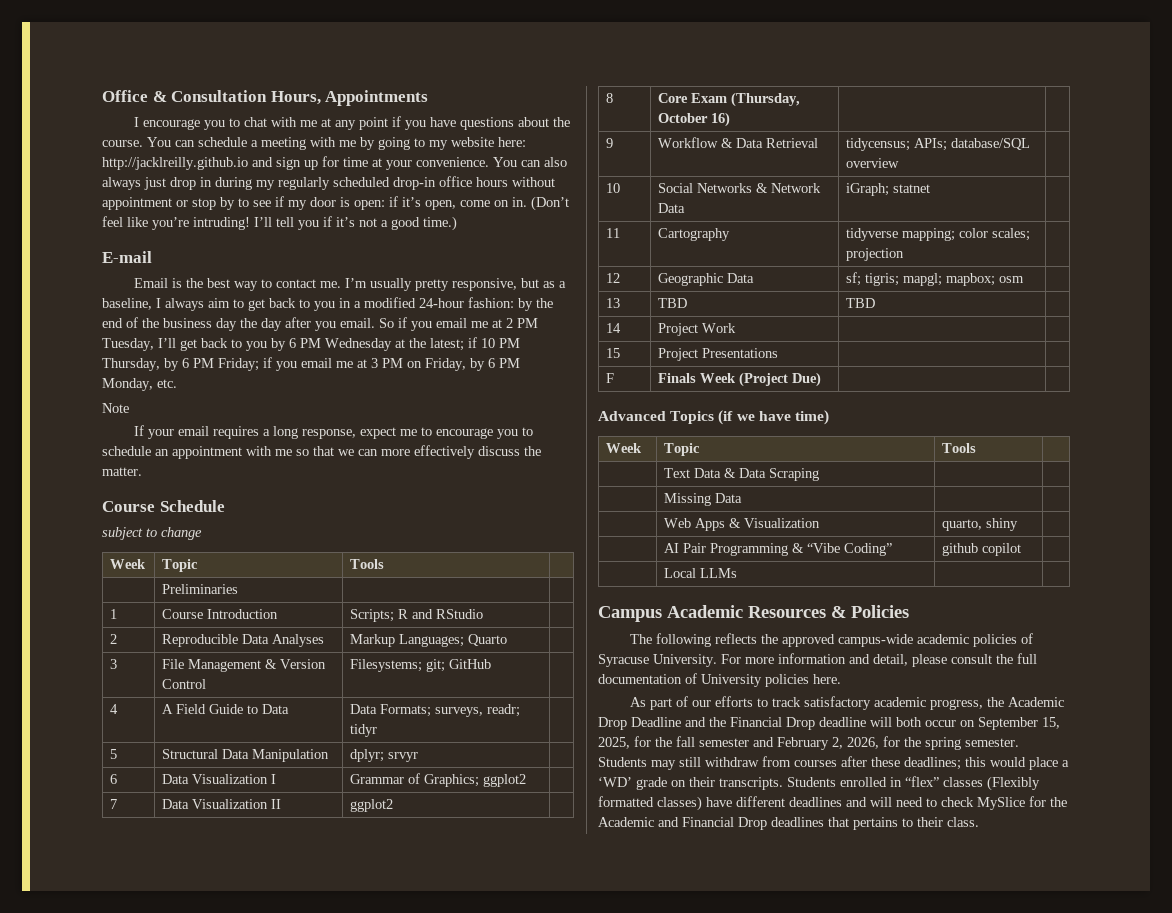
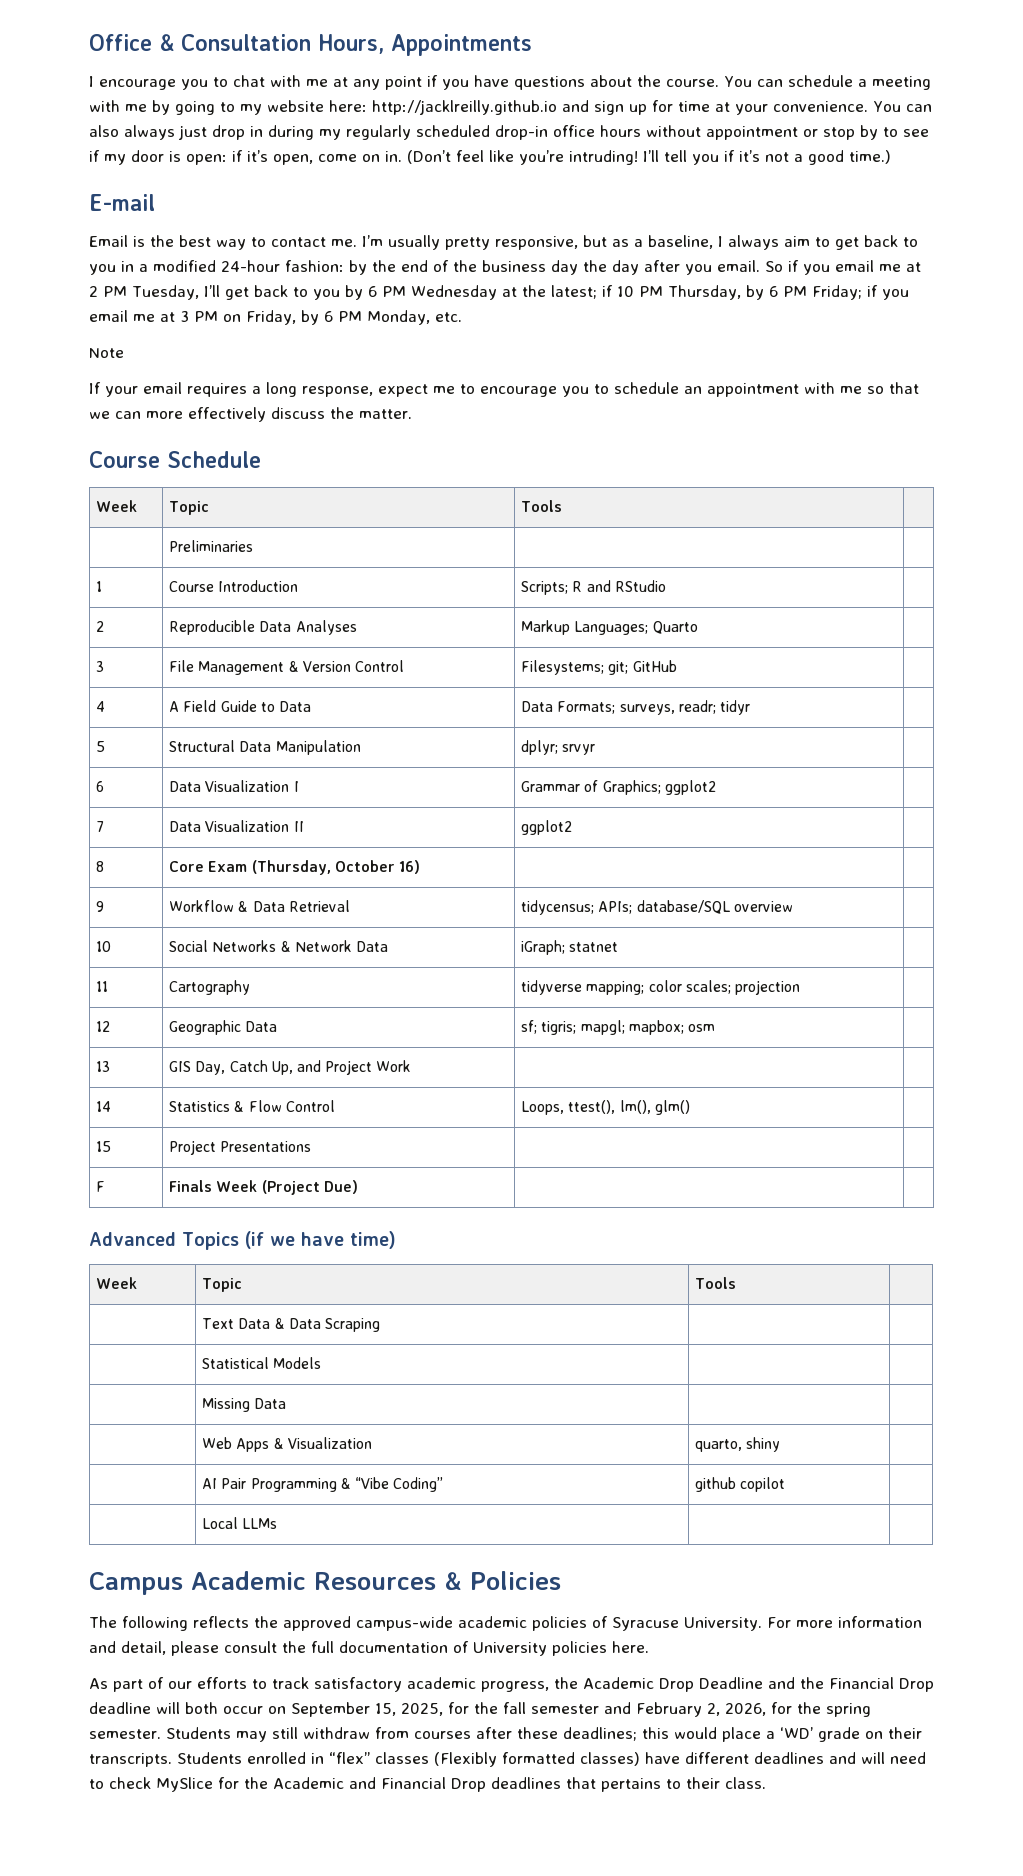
[102,527,202,540] // subject to change -> (261, 459) none
[658,298,688,308] [846,298,876,308] [606,323,622,333] [658,323,737,336] TBD | TBD | // 14 | Project Work | -> [169,1060,412,1075] [96,1101,112,1112] [169,1100,335,1112] [521,1100,690,1115] GIS Day, Catch Up, and Project Work | | // 14 | Statistics & Flow Control | Loops, ttest(), lm(), glm()
(820, 474) none -> [202,1357,322,1369] // | Statistical Models | |

